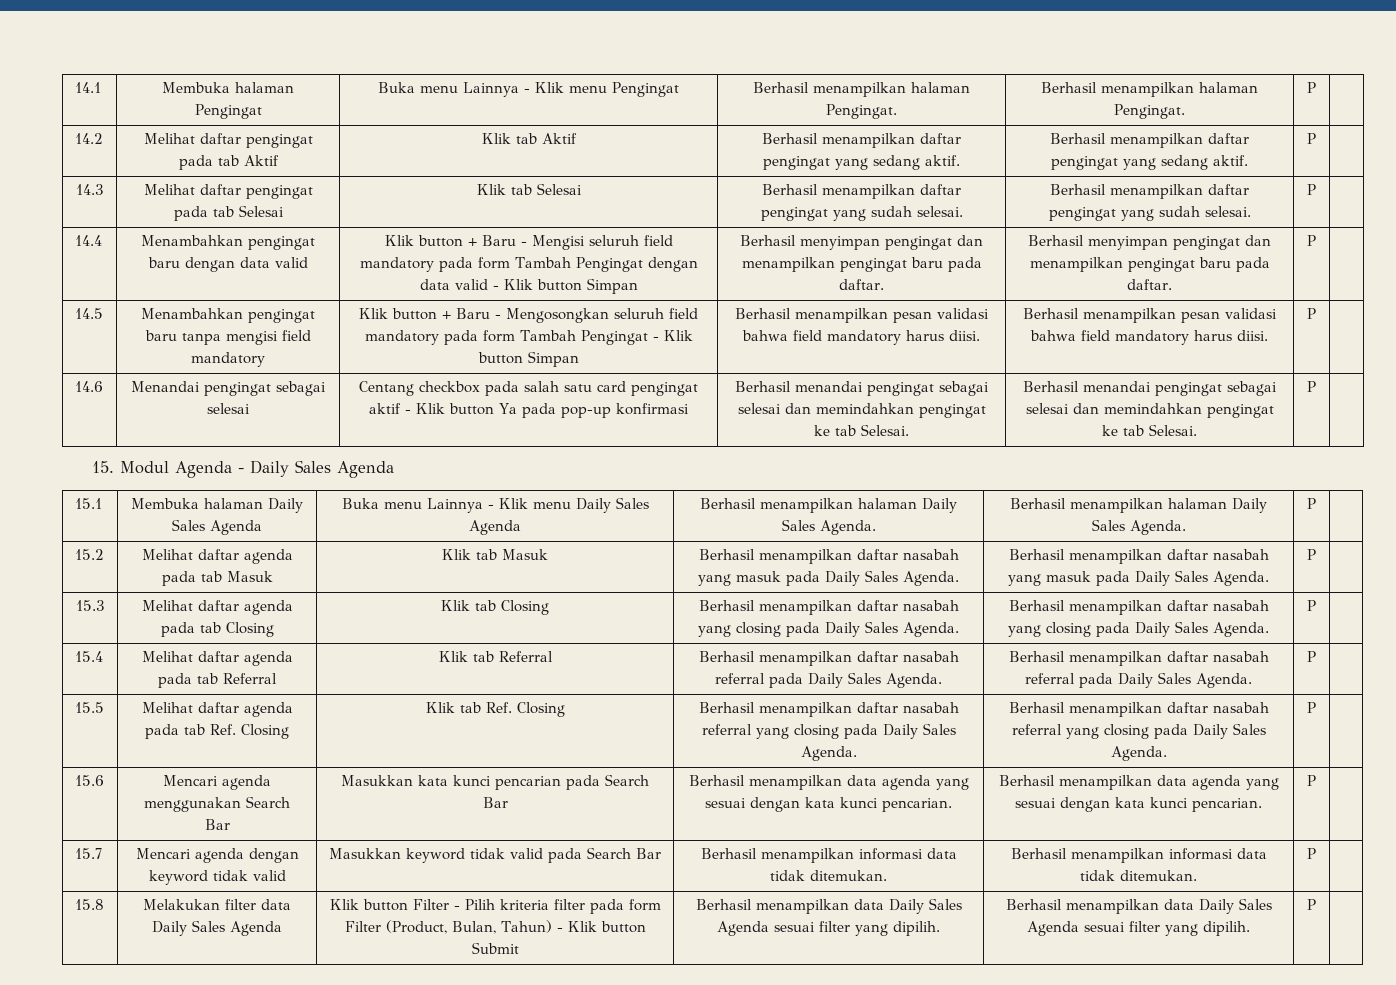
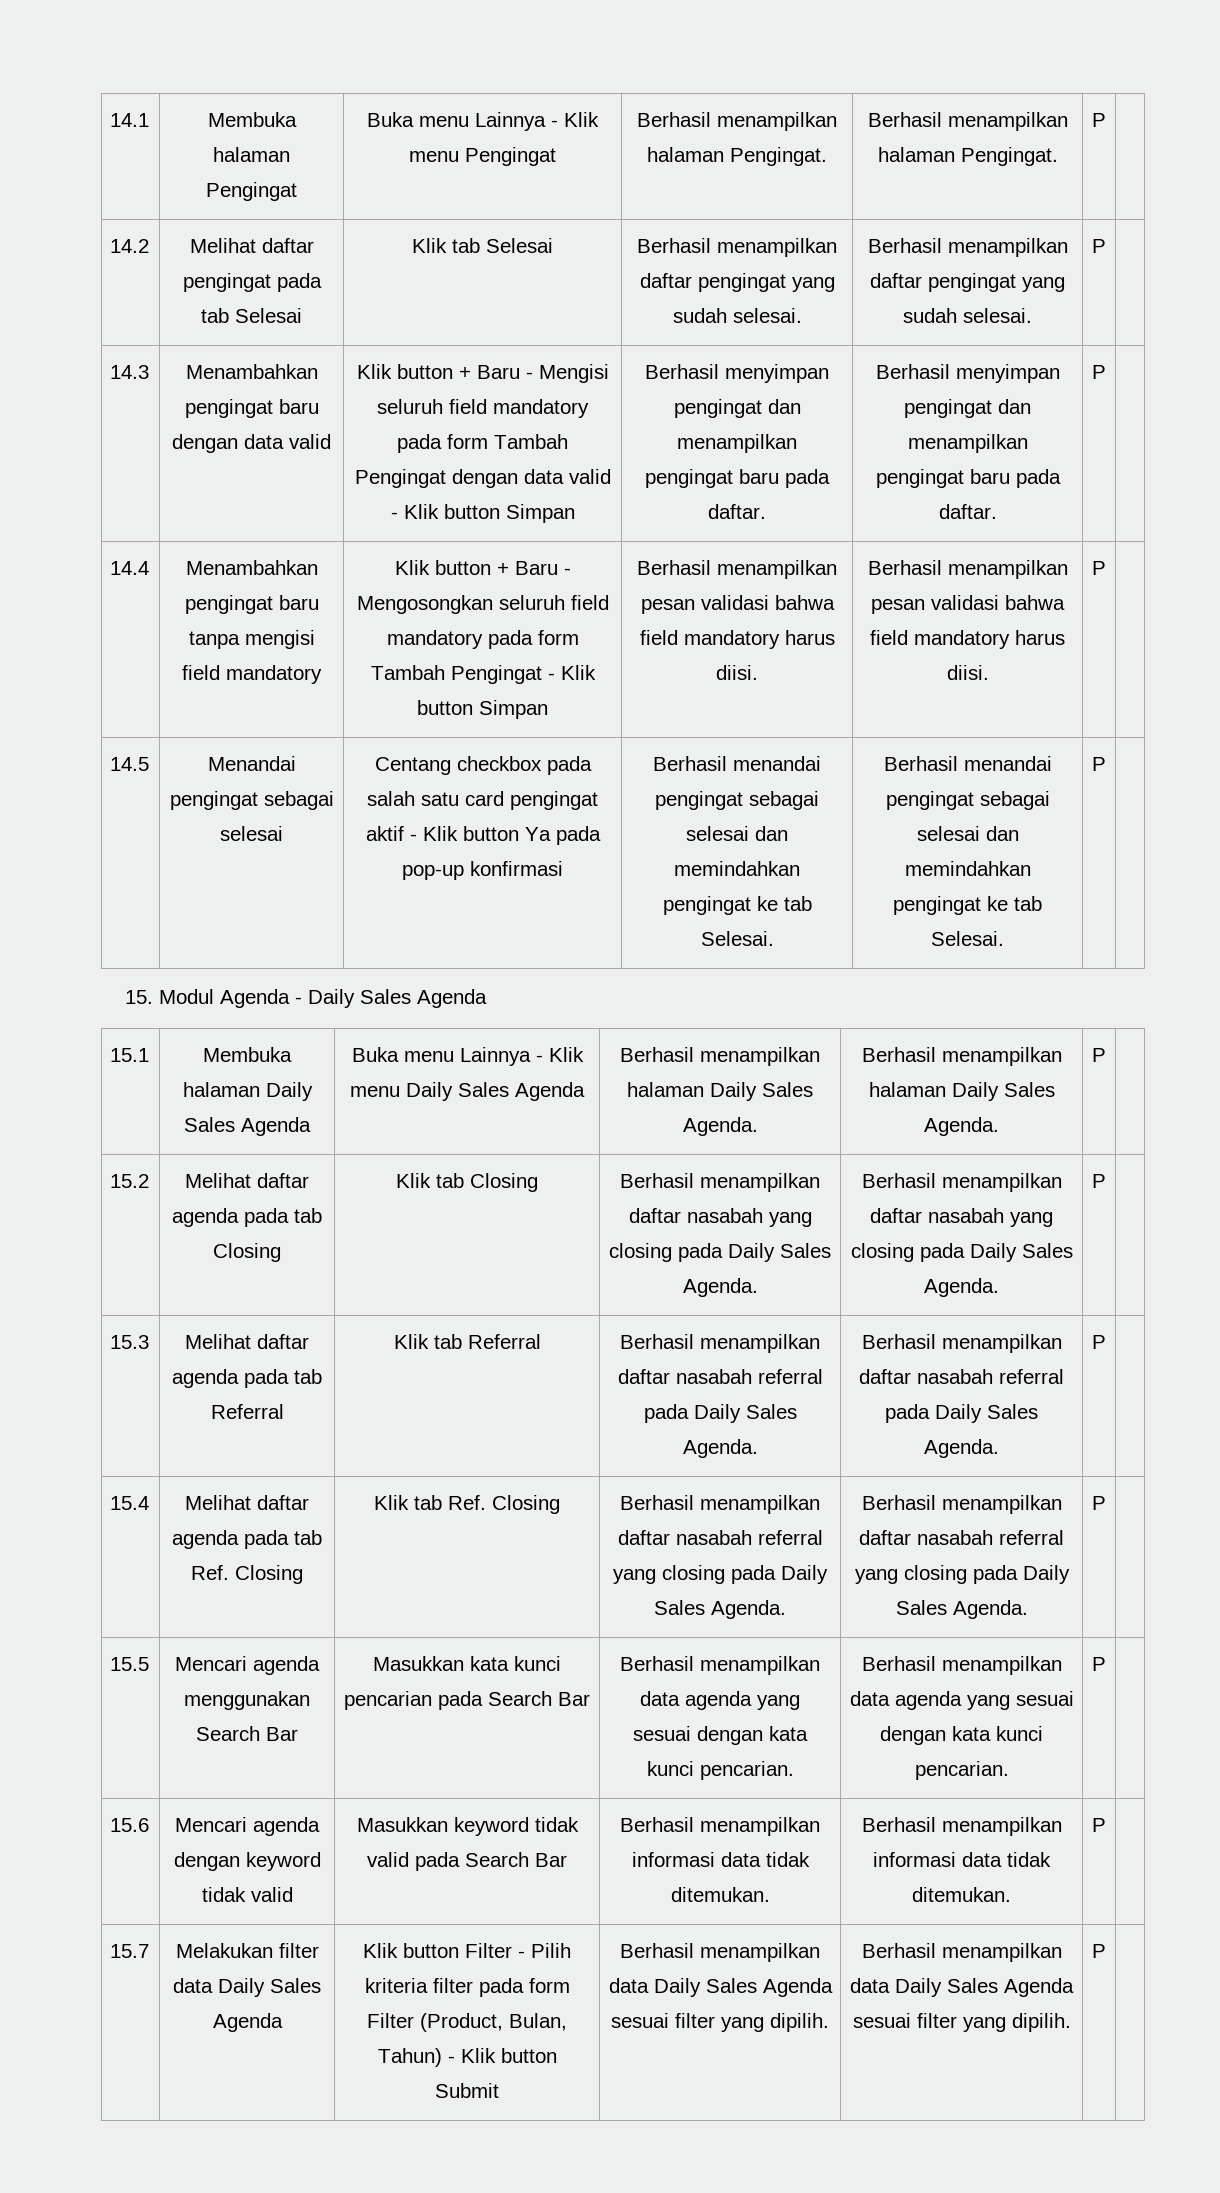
[143,133,313,148] [178,155,279,170] [481,133,577,144] [762,133,961,148] [763,155,960,170] [1050,133,1249,148] [1051,155,1248,170] [1307,133,1316,144] [75,184,104,195] | Melihat daftar pengingat pada tab Aktif | Klik tab Aktif | Berhasil menampilkan daftar pengingat yang sedang aktif. | Berhasil menampilkan daftar pengingat yang sedang aktif. | P | // 14.3 -> (150, 246) none
[74,235,102,246] 14.4 -> [110,365,150,379] 14.3
[74,308,103,319] 14.5 -> [110,561,150,575] 14.4
[74,381,103,392] 14.6 -> [110,757,150,771] 14.5
[141,549,293,564] [161,571,273,586] [442,549,548,560] [698,549,959,564] [698,570,959,586] [1008,549,1269,564] [1008,570,1269,586] [1307,549,1316,560] [75,600,105,611] | Melihat daftar agenda pada tab Masuk | Klik tab Masuk | Berhasil menampilkan daftar nasabah yang masuk pada Daily Sales Agenda. | Berhasil menampilkan daftar nasabah yang masuk pada Daily Sales Agenda. | P | // 15.3 -> (150, 1181) none
[74,651,103,662] 15.4 -> [110,1335,150,1349] 15.3
[74,702,104,713] 15.5 -> [110,1496,150,1510] 15.4
[74,775,104,786] 15.6 -> [110,1657,150,1671] 15.5
[74,848,102,859] 15.7 -> [110,1818,150,1832] 15.6
[74,899,104,910] 15.8 -> [110,1944,150,1958] 15.7

